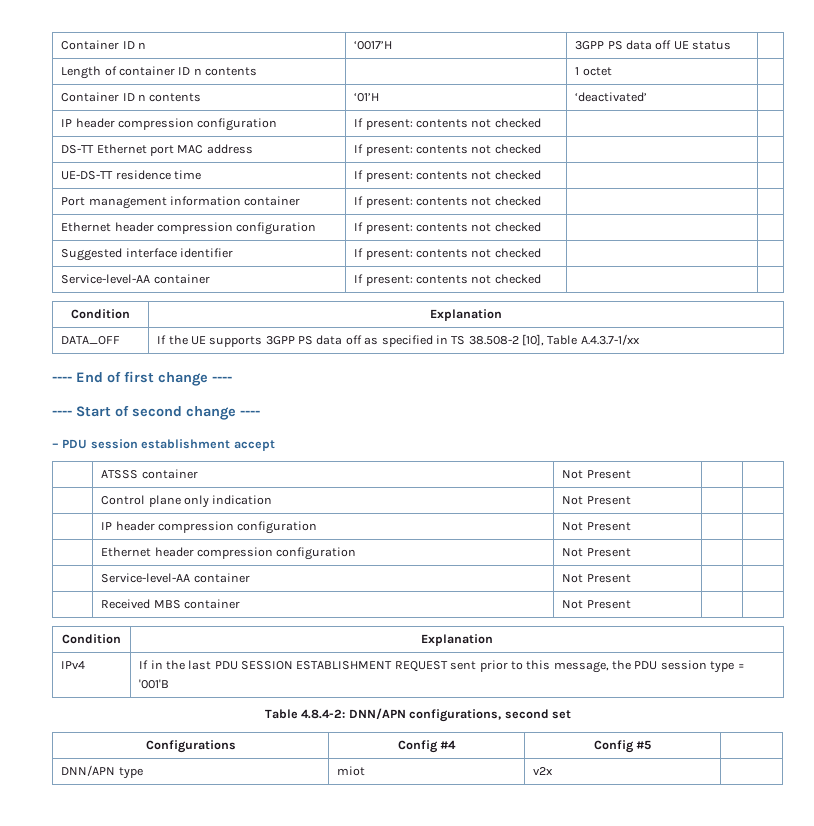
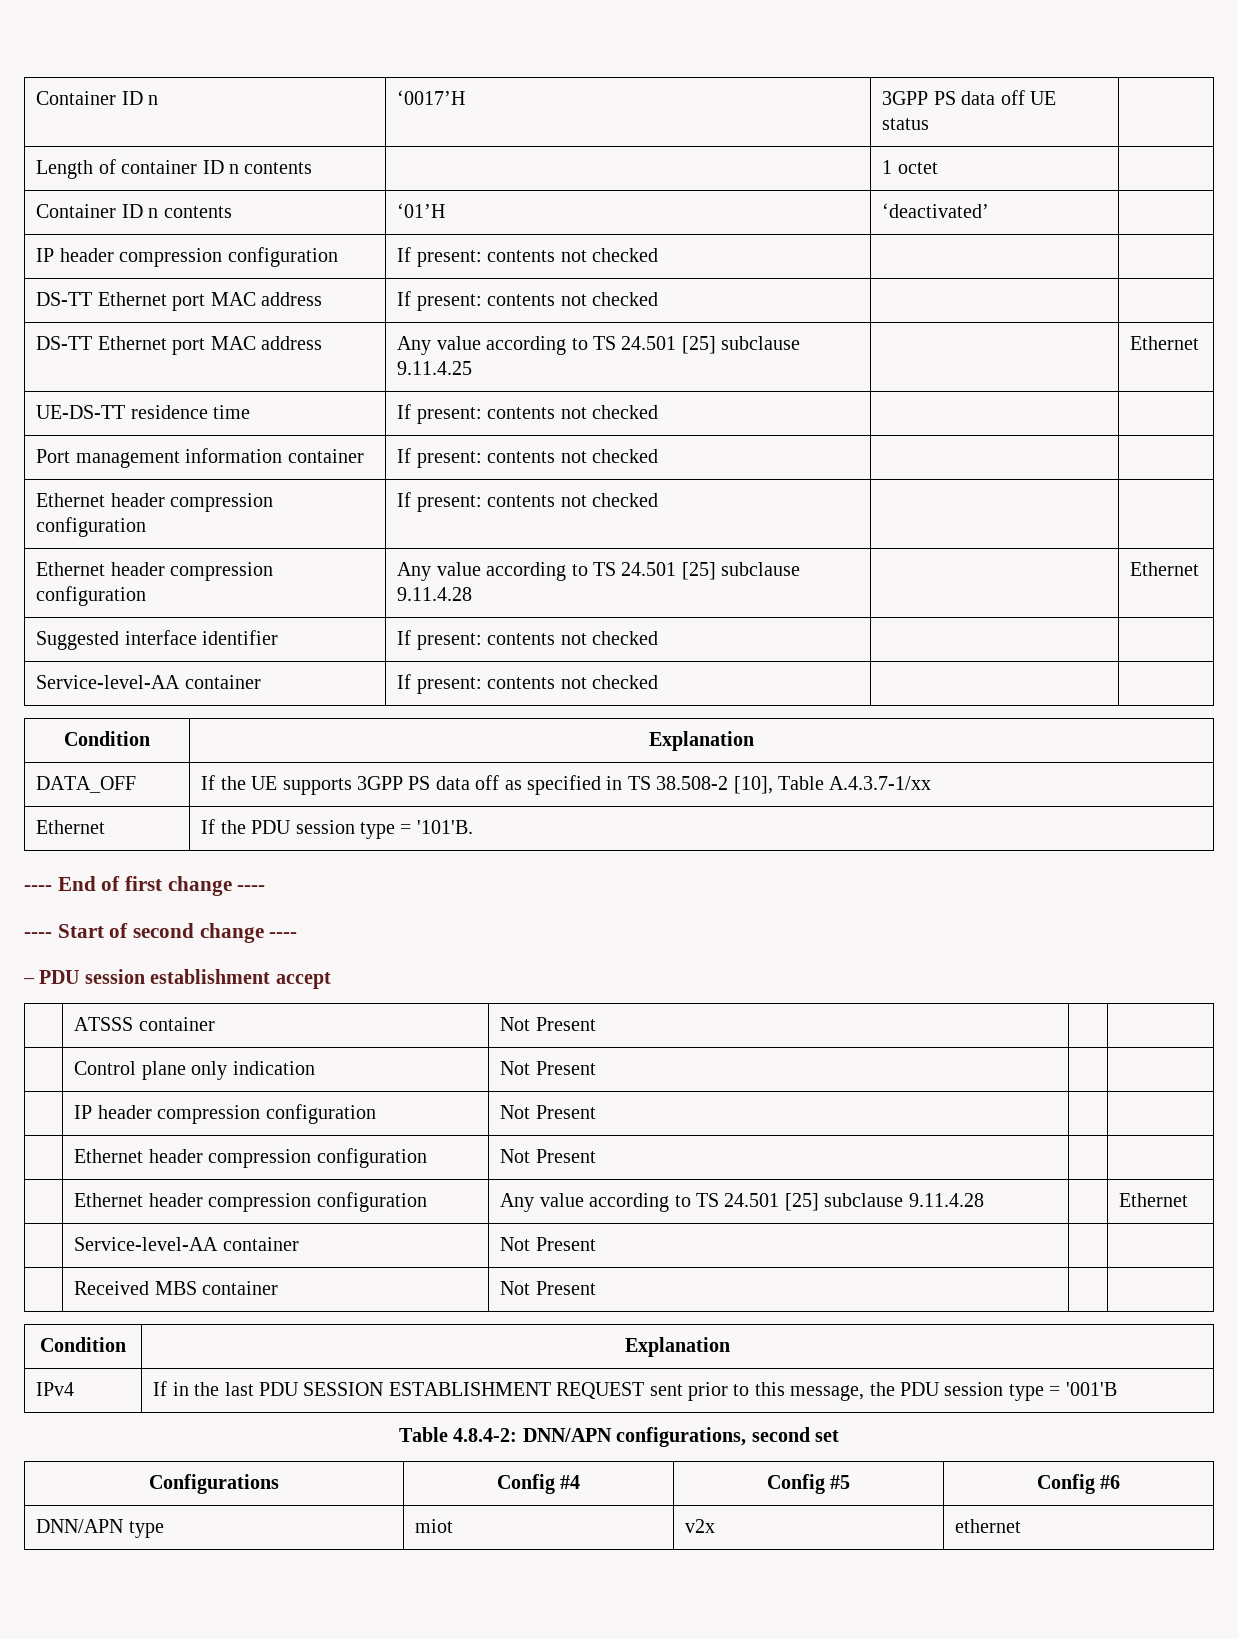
(541, 149) none -> [36,336,323,355] [397,336,801,355] [397,361,473,375] [1130,336,1200,350] // DS-TT Ethernet port MAC address | Any value according to TS 24.501 [25] subclause 9.11.4.25 | | Ethernet
(541, 227) none -> [36,562,274,581] [36,586,147,606] [397,562,801,581] [397,587,473,601] [1130,562,1200,576] // Ethernet header compression configuration | Any value according to TS 24.501 [25] subclause 9.11.4.28 | | Ethernet
(640, 339) none -> [36,820,106,834] [201,819,473,839] // Ethernet | If the PDU session type = '101'B.
(631, 552) none -> [74,1192,427,1212] [500,1193,984,1212] [1119,1193,1189,1207] // | Ethernet header compression configuration | Any value according to TS 24.501 [25] subclause 9.11.4.28 | | Ethernet
(652, 745) none -> [1036,1474,1121,1494] Config #6
(554, 771) none -> [955,1519,1022,1533] ethernet

